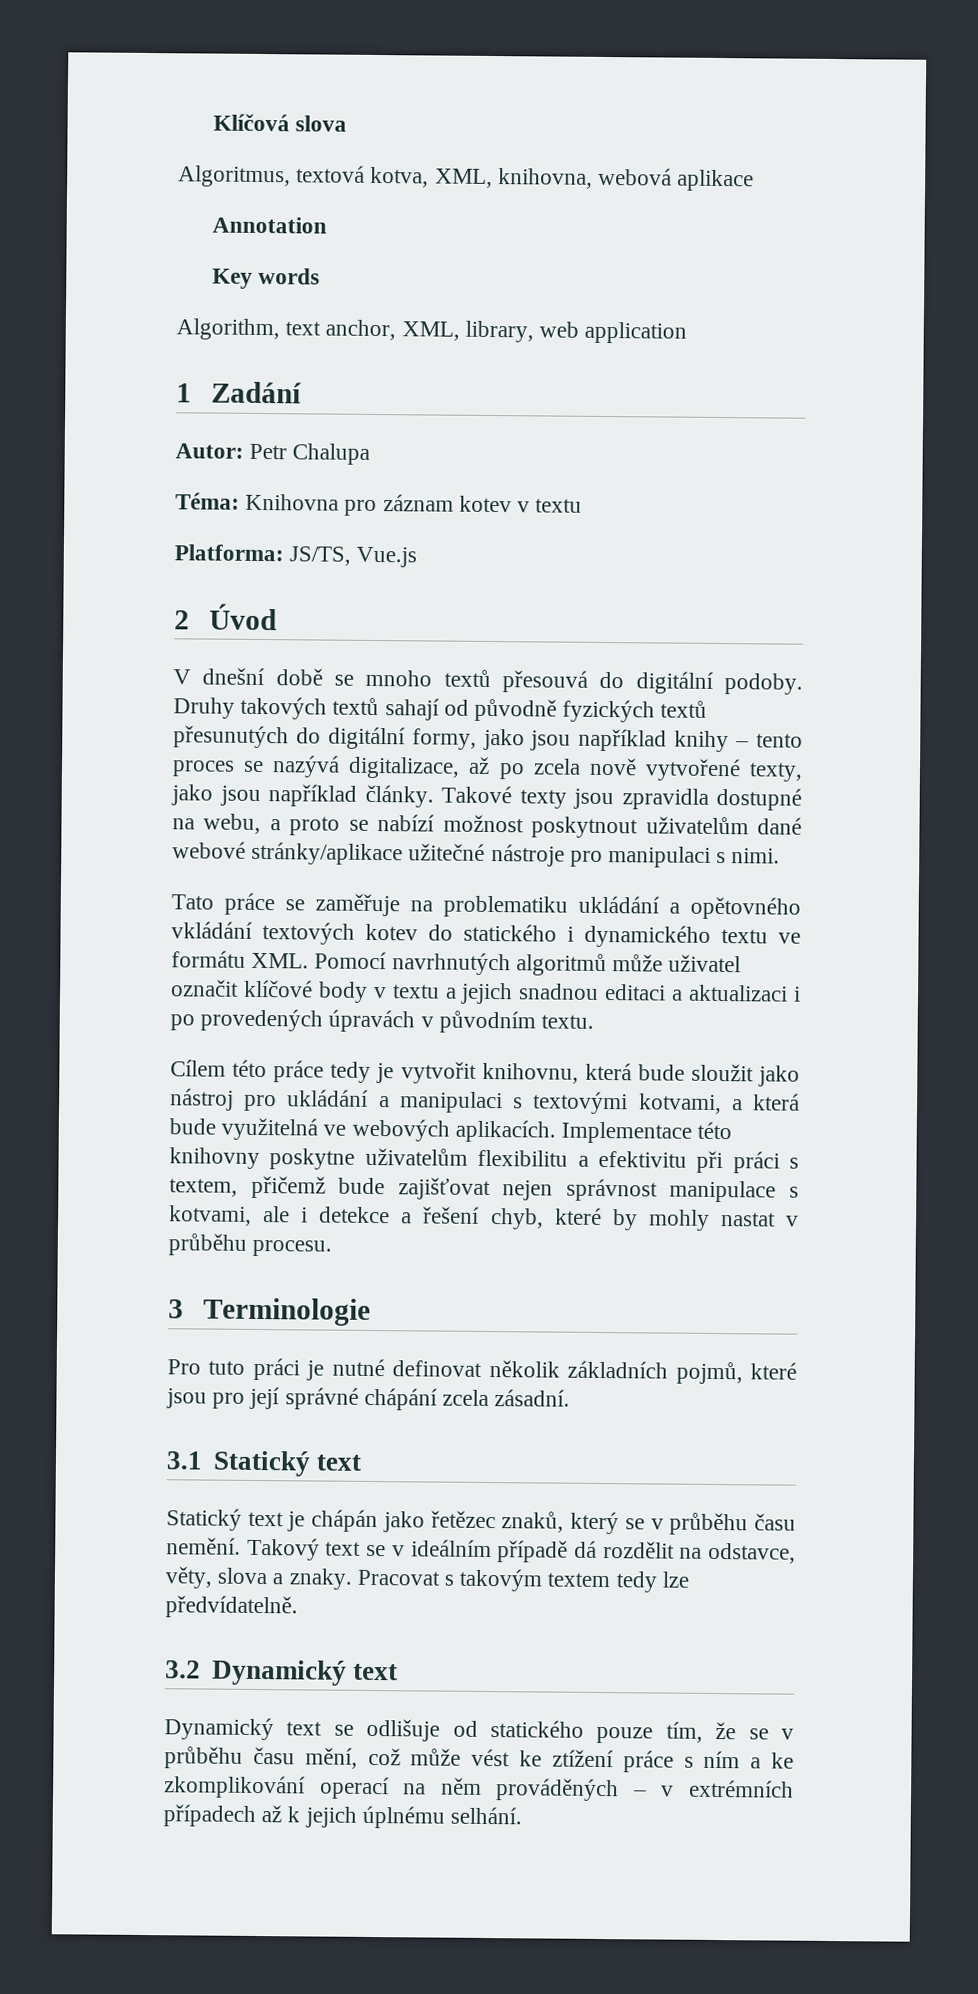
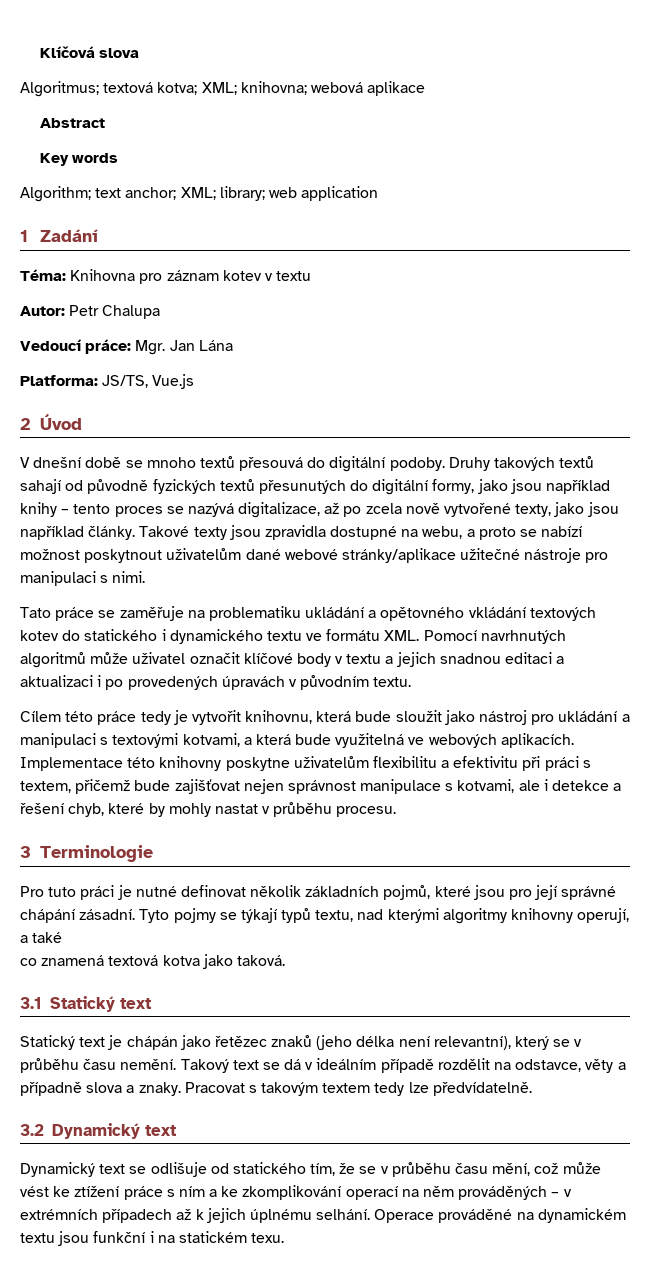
[178,165,593,189] Algoritmus, textová kotva, XML, knihovna, -> [20,81,307,97] Algoritmus; textová kotva; XML; knihovna;
[211,216,327,234] Annotation -> [39,118,105,128] Abstract
[176,318,534,343] Algorithm, text anchor, XML, library, -> [20,186,265,202] Algorithm; text anchor; XML; library;
[175,443,371,465] // Autor: Petr Chalupa -> (98, 235) none
(583, 505) none -> [20,305,161,319] [20,339,233,355] // Autor: Petr Chalupa // Vedoucí práce: Mgr. Jan Lána
[442,1389,490,1407] zcela -> (75, 916) none
(571, 1398) none -> [139,908,630,924] [20,932,63,943] [20,954,285,969] Tyto pojmy se týkají typů textu, nad kterými algoritmy knihovny operují, a také // co znamená textová kotva jako taková.
[501,1511,565,1533] znaků, -> [271,1035,511,1050] znaků (jeho délka není relevantní),
(387, 1550) none -> [284,1059,302,1070] dá
[573,1540,597,1558] dá -> (434, 1066) none
[165,1566,213,1589] věty, -> [585,1059,626,1073] [20,1082,82,1096] věty a případně
[596,1726,654,1744] pouze -> (306, 1168) none
(523, 1815) none -> [374,1208,626,1223] [20,1231,285,1246] Operace prováděné na dynamickém textu jsou funkční i na statickém texu.

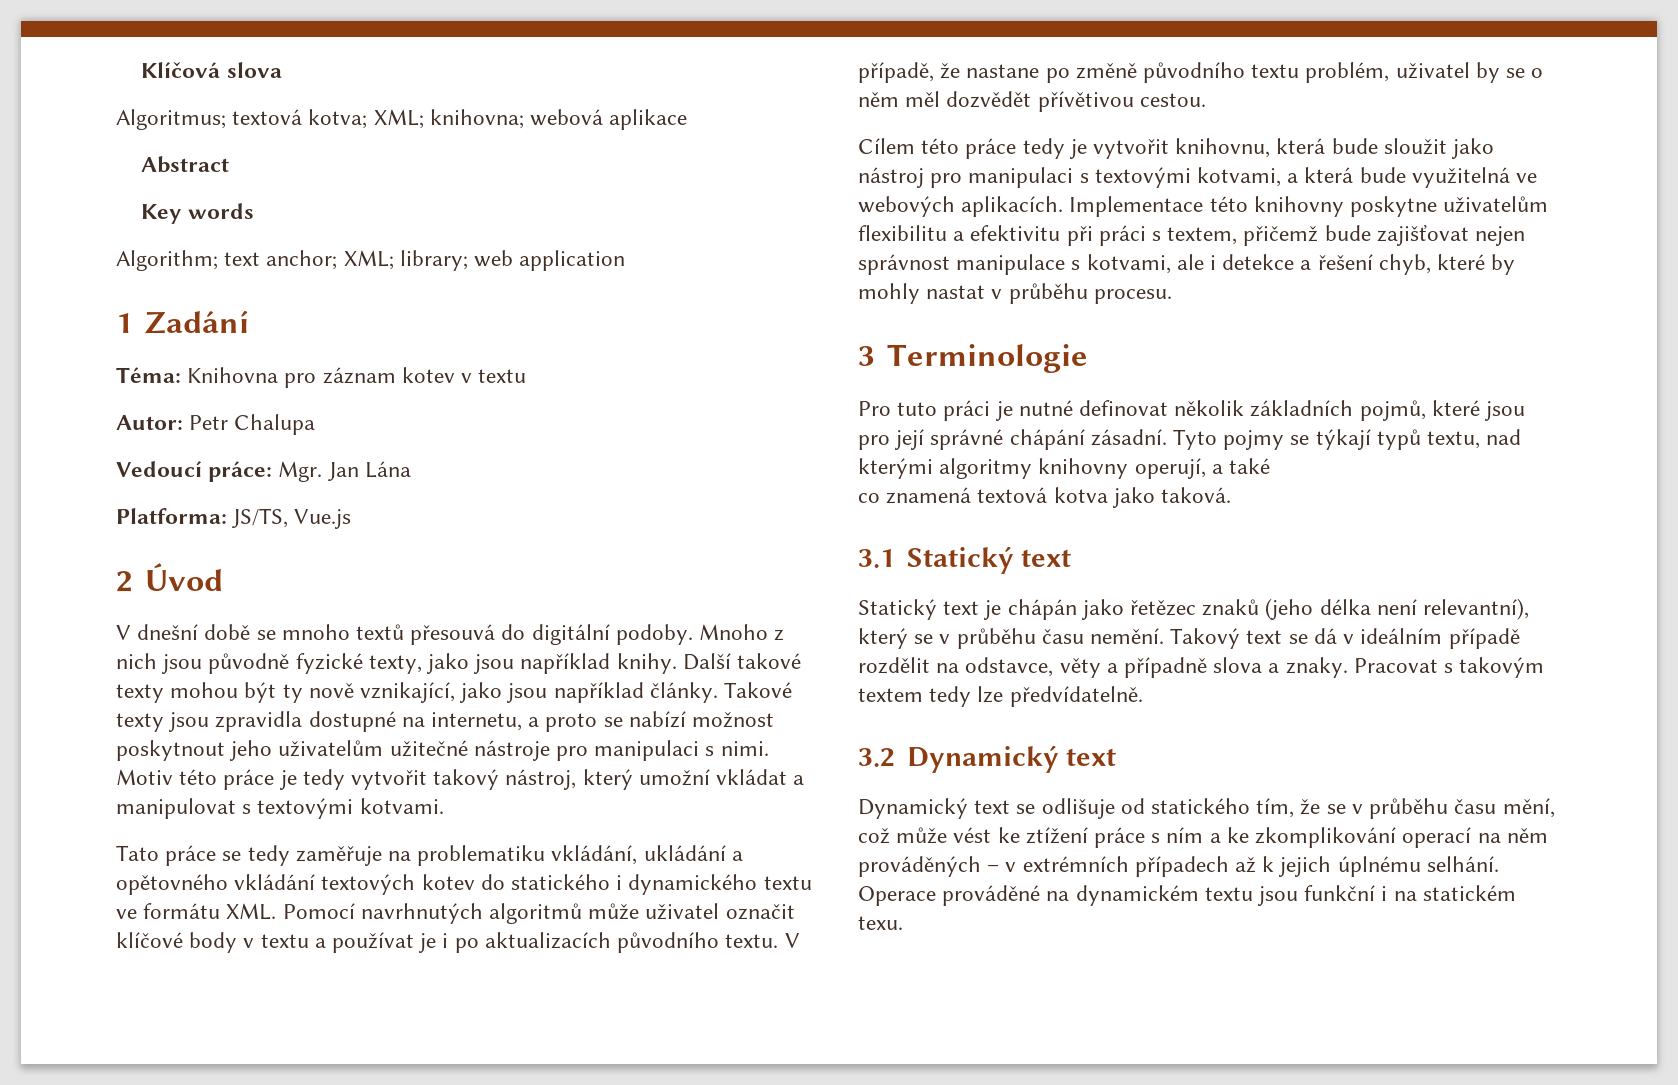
[448,456,595,471] [20,479,611,495] [20,502,552,518] Druhy takových textů sahají od původně fyzických textů přesunutých do digitální formy, jako jsou například knihy – tento proces se nazývá digitalizace, až po zcela nově vytvořené texty, -> [699,624,785,641] [116,653,802,674] [116,682,456,703] Mnoho z nich jsou původně fyzické texty, jako jsou například knihy. Další takové texty mohou být ty nově vznikající,
[422,526,463,539] webu, -> [431,712,523,731] internetu,
[166,548,456,563] uživatelům dané webové stránky/aplikace -> [230,740,384,761] jeho uživatelům
(146, 577) none -> [116,769,805,790] [116,798,444,819] Motiv této práce je tedy vytvořit takový nástroj, který umožní vkládat a manipulovat s textovými kotvami.
(116, 614) none -> [247,845,290,866] tedy
(301, 613) none -> [551,845,638,865] vkládání,
[396,652,565,667] [20,675,412,690] jejich snadnou editaci a aktualizaci i po provedených úpravách v původním textu. -> [332,932,800,953] [858,62,1544,83] [858,91,1206,112] používat je i po aktualizacích původního textu. V případě, že nastane po změně původního textu problém, uživatel by se o něm měl dozvědět přívětivou cestou.
[558,711,630,722] ukládání a -> (963, 180) none

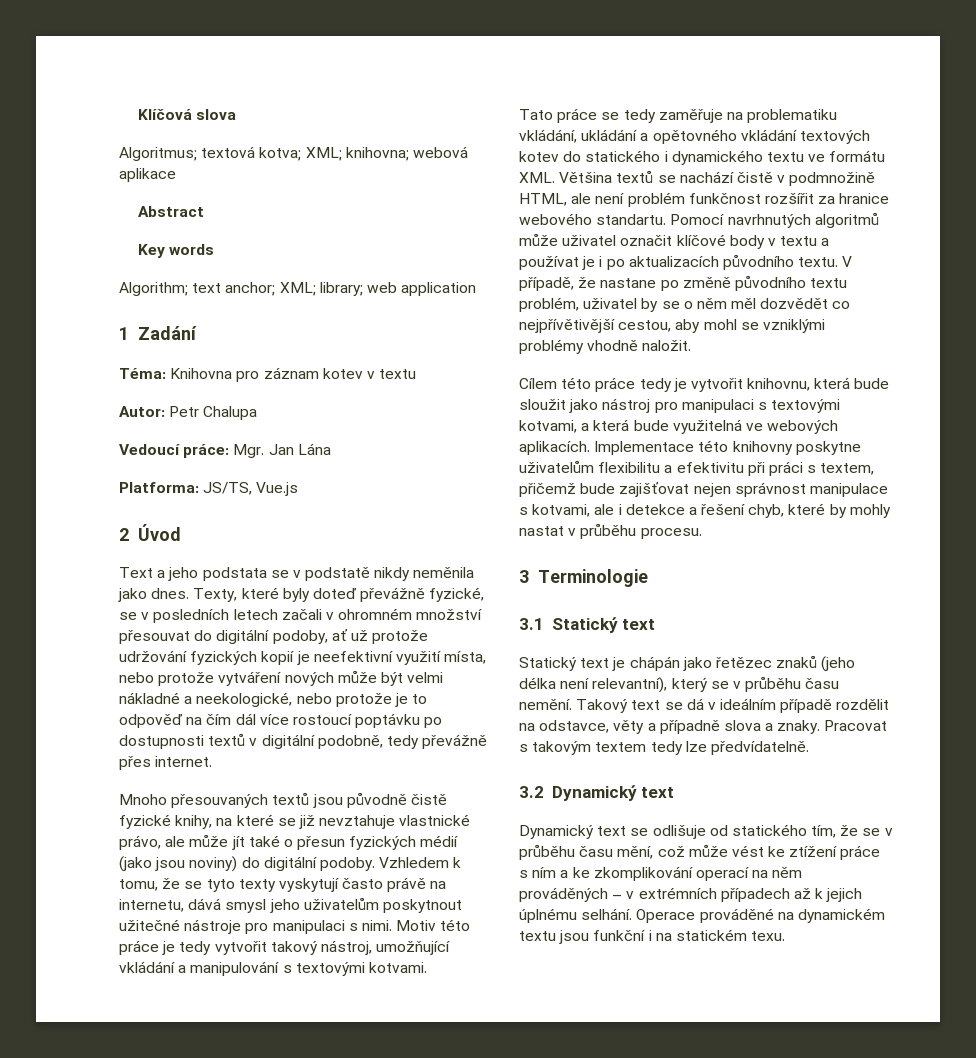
[116,624,785,645] [116,653,802,674] [116,682,793,703] [116,711,775,732] [116,740,225,761] V dnešní době se mnoho textů přesouvá do digitální podoby. Mnoho z nich jsou původně fyzické texty, jako jsou například knihy. Další takové texty mohou být ty nově vznikající, jako jsou například články. Takové texty jsou zpravidla dostupné na internetu, a proto se nabízí možnost poskytnout -> [119,567,475,581] [118,587,485,602] [119,608,483,623] [119,629,429,644] [119,650,487,665] [119,670,444,686] [119,692,428,707] [119,713,443,728] [119,733,488,749] [119,756,213,770] [119,792,447,808] [119,814,471,829] [119,834,459,850] [119,856,462,872] [119,877,447,892] [119,898,267,913] Text a jeho podstata se v podstatě nikdy neměnila jako dnes. Texty, které byly doteď převážně fyzické, se v posledních letech začali v ohromném množství přesouvat do digitální podoby, ať už protože udržování fyzických kopií je neefektivní využití místa, nebo protože vytváření nových může být velmi nákladné a neekologické, nebo protože je to odpověď na čím dál více rostoucí poptávku po dostupnosti textů v digitální podobně, tedy převážně přes internet. // Mnoho přesouvaných textů jsou původně čistě fyzické knihy, na které se již nevztahuje vlastnické právo, ale může jít také o přesun fyzických médií (jako jsou noviny) do digitální podoby. Vzhledem k tomu, že se tyto texty vyskytují často právě na internetu, dává smysl
(384, 748) none -> [382,899,462,913] poskytnout
[582,769,805,790] [116,798,236,819] který umožní vkládat a manipulovat -> [376,941,451,955] [119,961,280,976] umožňující vkládání a manipulování
(277, 911) none -> [559,170,876,186] [519,192,890,207] [519,213,667,225] Většina textů se nachází čistě v podmnožině HTML, ale není problém funkčnost rozšířit za hranice webového standartu.
[1037,91,1206,112] přívětivou cestou. -> [832,301,851,309] [519,319,825,333] [519,339,692,354] co nejpřívětivější cestou, aby mohl se vzniklými problémy vhodně naložit.
[858,400,1526,421] [858,429,1522,450] [858,458,1271,479] [858,487,1232,508] // Pro tuto práci je nutné definovat několik základních pojmů, které jsou pro její správné chápání zásadní. Tyto pojmy se týkají typů textu, nad kterými algoritmy knihovny operují, a také // co znamená textová kotva jako taková. -> (648, 578) none

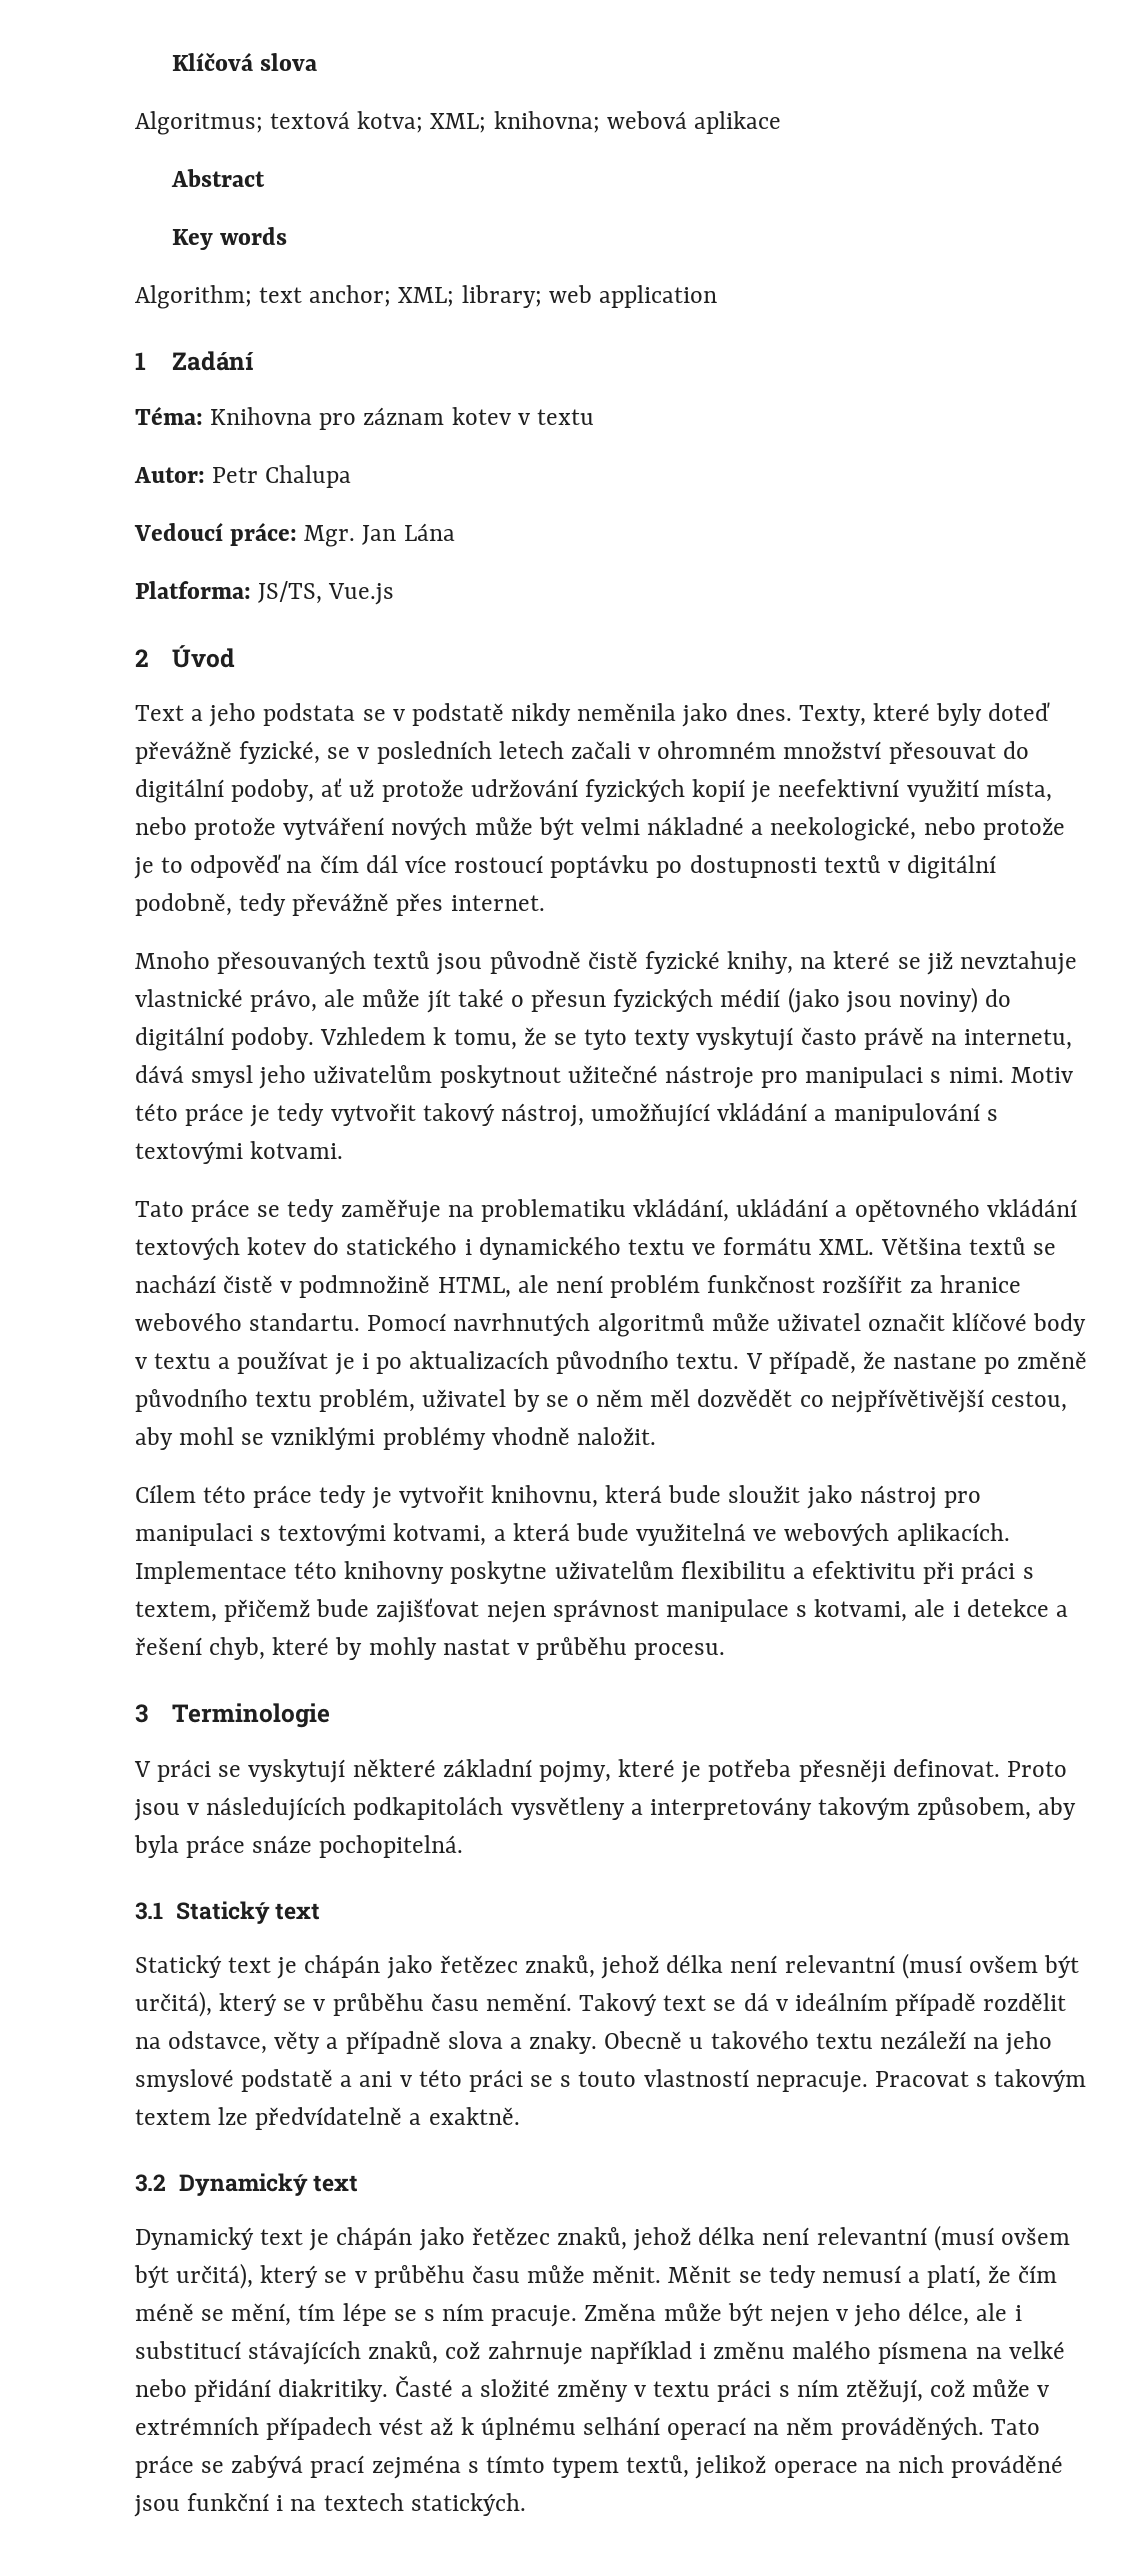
(648, 578) none -> [134,1759,1067,1783] [134,1797,1077,1821] [134,1835,464,1858] // V práci se vyskytují některé základní pojmy, které je potřeba přesněji definovat. Proto jsou v následujících podkapitolách vysvětleny a interpretovány takovým způsobem, aby byla práce snáze pochopitelná.
[776,655,856,672] [519,677,668,693] znaků (jeho délka není relevantní), -> [524,1953,1080,1979] [135,1991,212,2017] znaků, jehož délka není relevantní (musí ovšem být určitá),
[824,720,888,731] [519,741,809,755] Pracovat s takovým textem tedy lze předvídatelně. -> [604,2031,1053,2055] [135,2069,1087,2093] [135,2107,520,2130] Obecně u takového textu nezáleží na jeho smyslové podstatě a ani v této práci se s touto vlastností nepracuje. Pracovat s takovým textem lze předvídatelně a exaktně.
[630,824,893,839] [519,844,881,860] [519,866,803,881] [519,887,863,902] [519,908,885,923] [519,931,556,941] se odlišuje od statického tím, že se v průběhu času mění, což může vést ke ztížení práce s ním a ke zkomplikování operací na něm prováděných – v extrémních případech až k jejich úplnému selhání. Operace prováděné na dynamickém textu -> [309,2225,1070,2251] [134,2263,1058,2289] [135,2303,1022,2327] [135,2341,1065,2365] [135,2375,1050,2403] [135,2417,1040,2440] [135,2455,1064,2479] je chápán jako řetězec znaků, jehož délka není relevantní (musí ovšem být určitá), který se v průběhu času může měnit. Měnit se tedy nemusí a platí, že čím méně se mění, tím lépe se s ním pracuje. Změna může být nejen v jeho délce, ale i substitucí stávajících znaků, což zahrnuje například i změnu malého písmena na velké nebo přidání diakritiky. Časté a složité změny v textu práci s ním ztěžují, což může v extrémních případech vést až k úplnému selhání operací na něm prováděných. Tato práce se zabývá prací zejména s tímto typem textů, jelikož operace na nich prováděné
[675,929,786,941] statickém texu. -> [323,2493,526,2516] textech statických.

